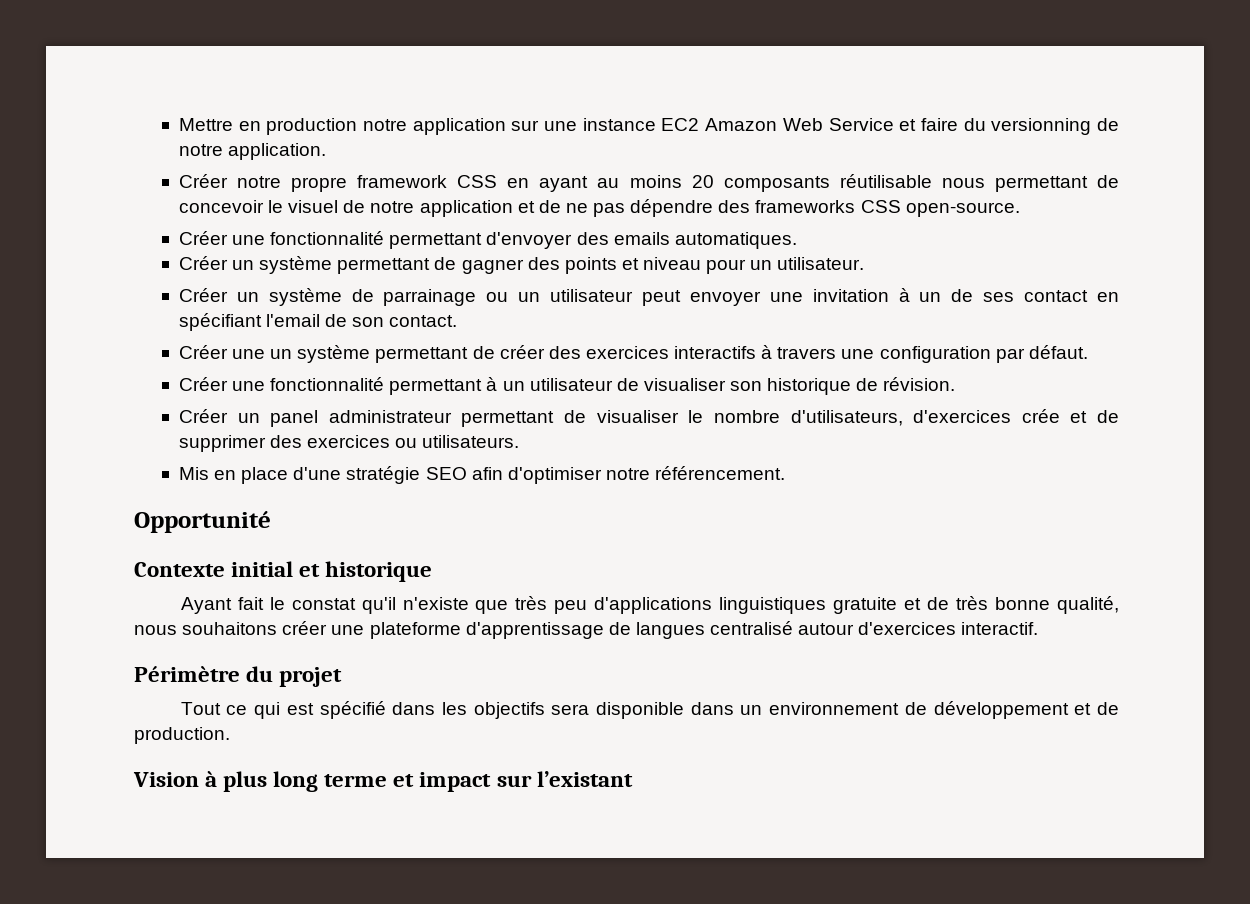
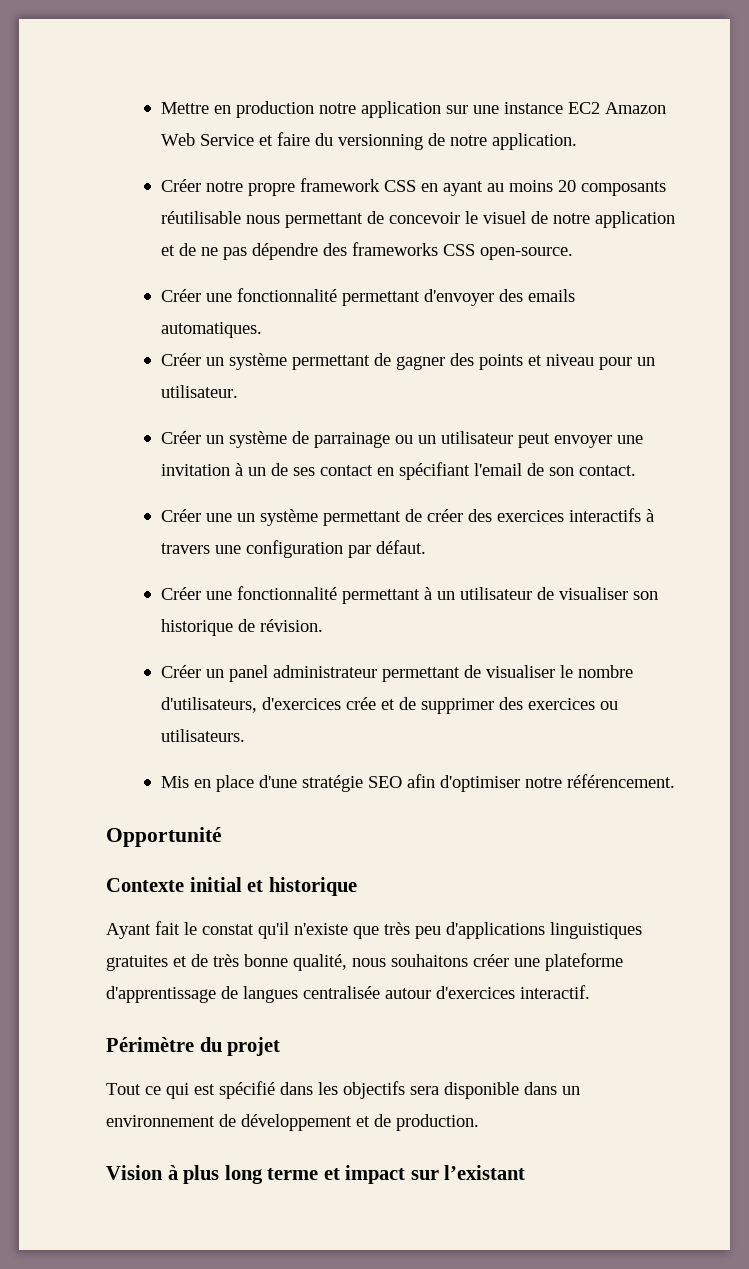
[833,597,898,614] gratuite -> [106,955,168,971] gratuites
[710,621,794,635] centralisé -> [303,986,380,999] centralisée

